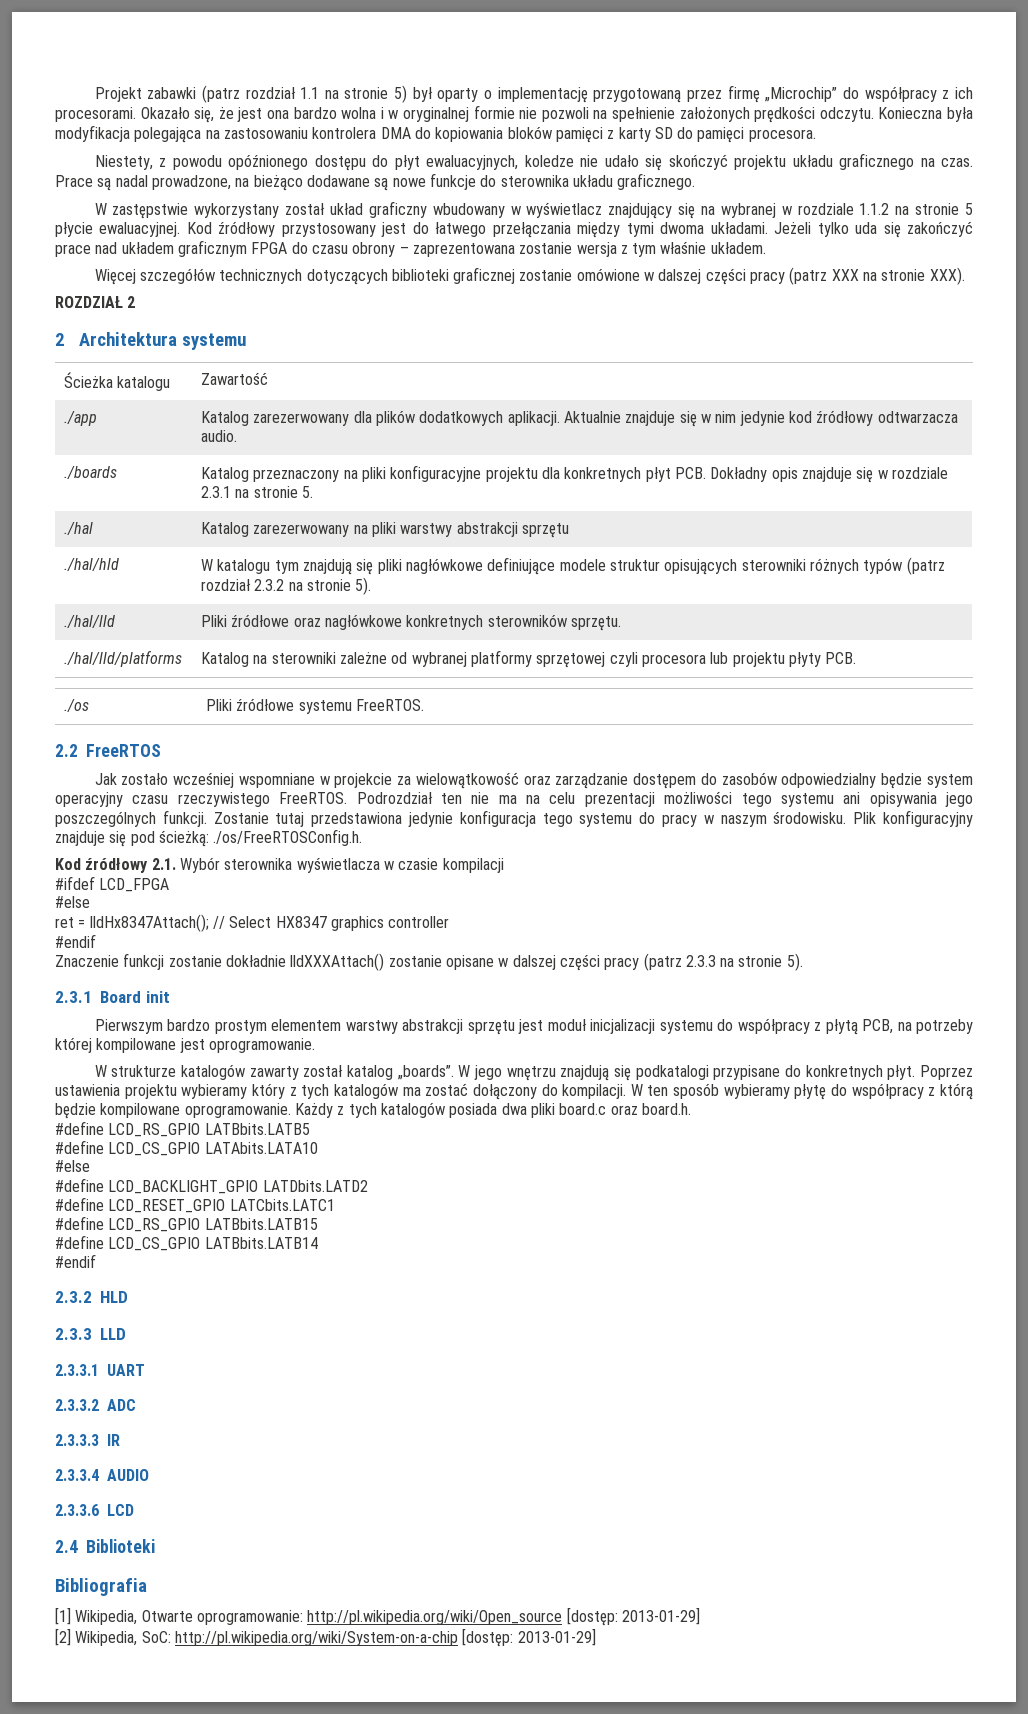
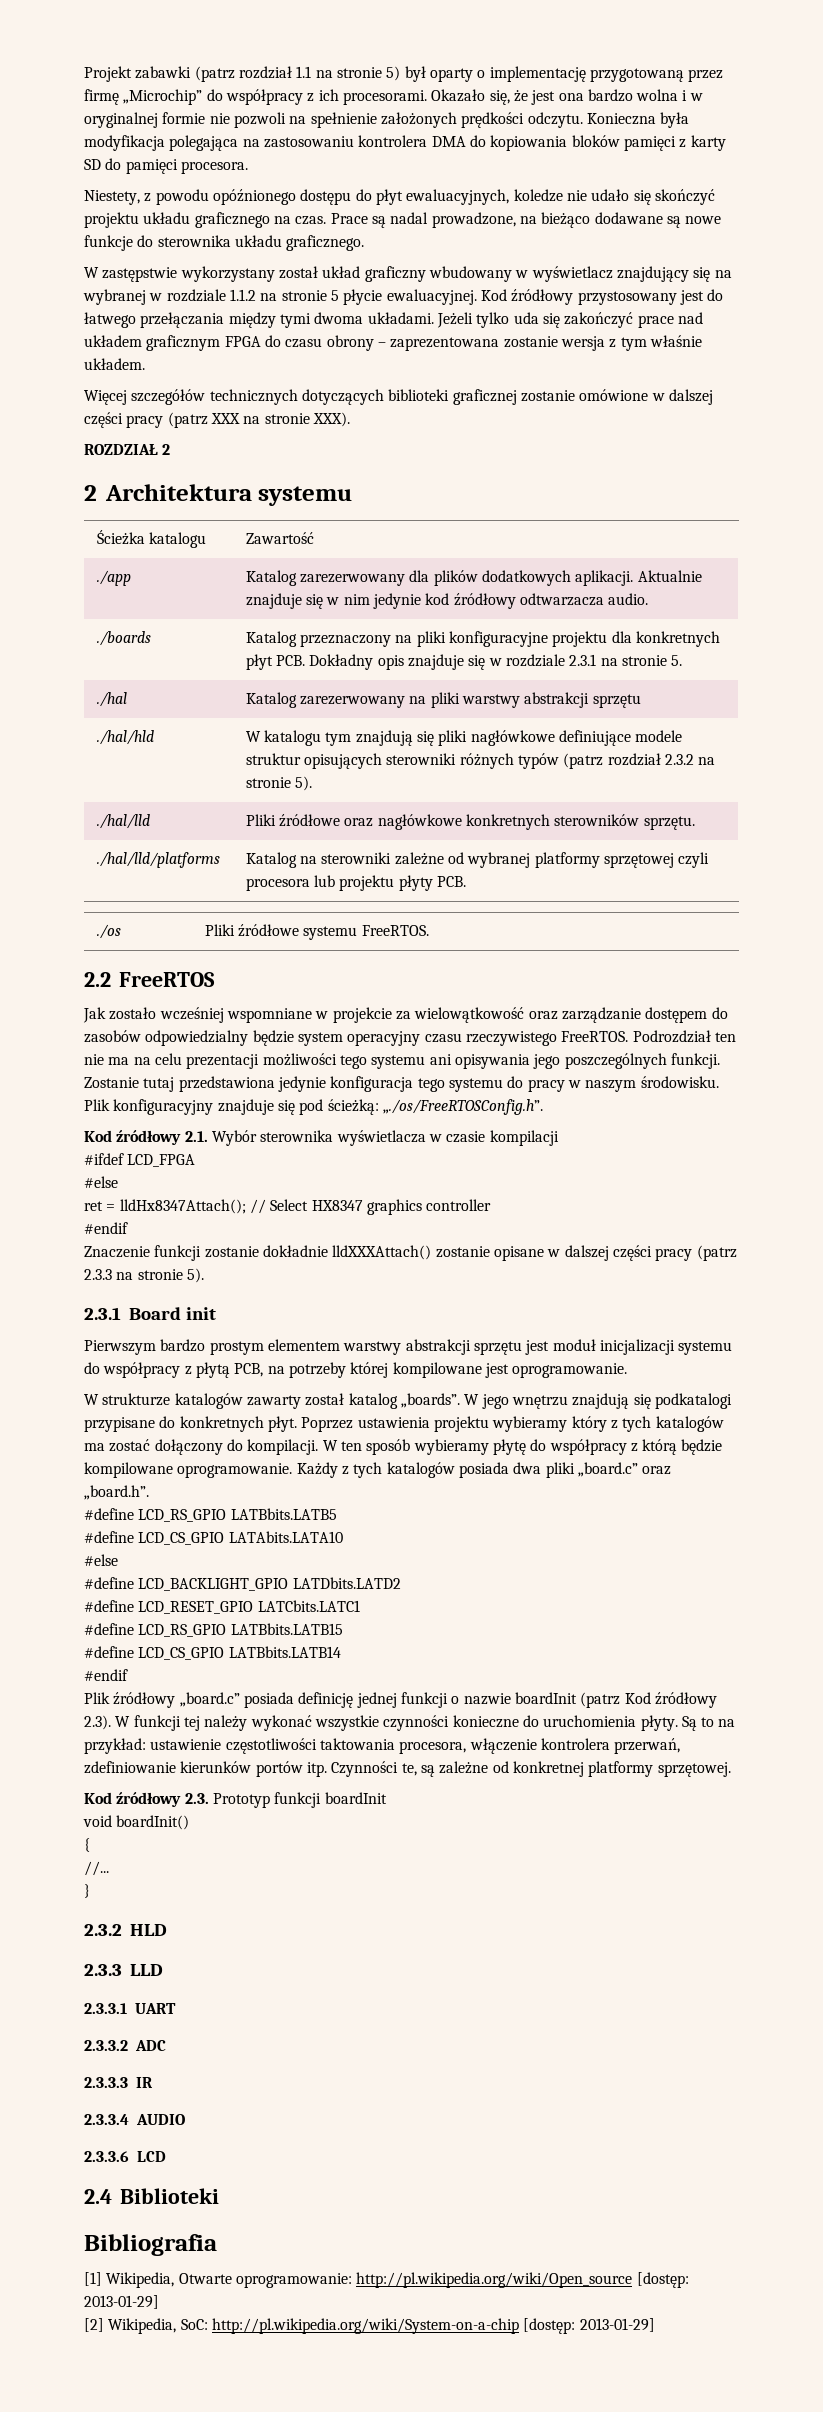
[213,829,363,846] ./os/FreeRTOSConfig.h. -> [382,1099,543,1115] „./os/FreeRTOSConfig.h”.
[559,1103,691,1115] board.c oraz board.h. -> [577,1462,672,1477] [84,1485,149,1500] „board.c” oraz „board.h”.
(96, 1261) none -> [84,1692,717,1708] [84,1715,736,1731] [84,1738,681,1754] [84,1761,731,1777] [84,1792,387,1808] [83,1815,190,1830] [84,1838,90,1852] [84,1861,109,1876] [84,1884,90,1898] // Plik źródłowy „board.c” posiada definicję jednej funkcji o nazwie boardInit (patrz Kod źródłowy 2.3). W funkcji tej należy wykonać wszystkie czynności konieczne do uruchomienia płyty. Są to na przykład: ustawienie częstotliwości taktowania procesora, włączenie kontrolera przerwań, zdefiniowanie kierunków portów itp. Czynności te, są zależne od konkretnej platformy sprzętowej. // Kod źródłowy 2.3. Prototyp funkcji boardInit // void boardInit() // { // //... // }

